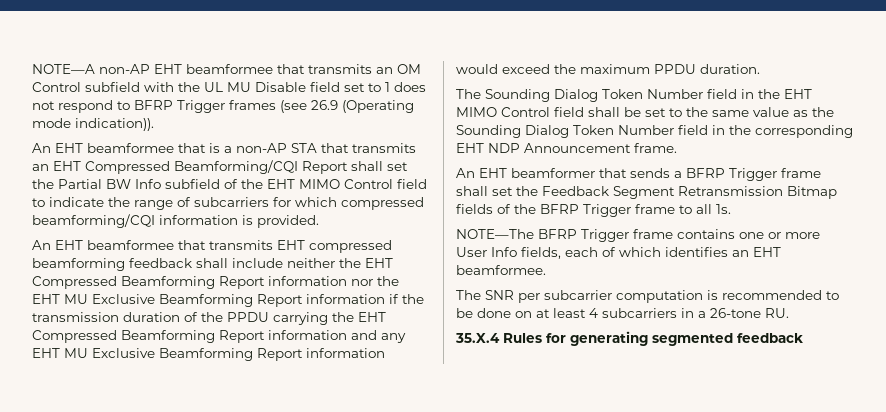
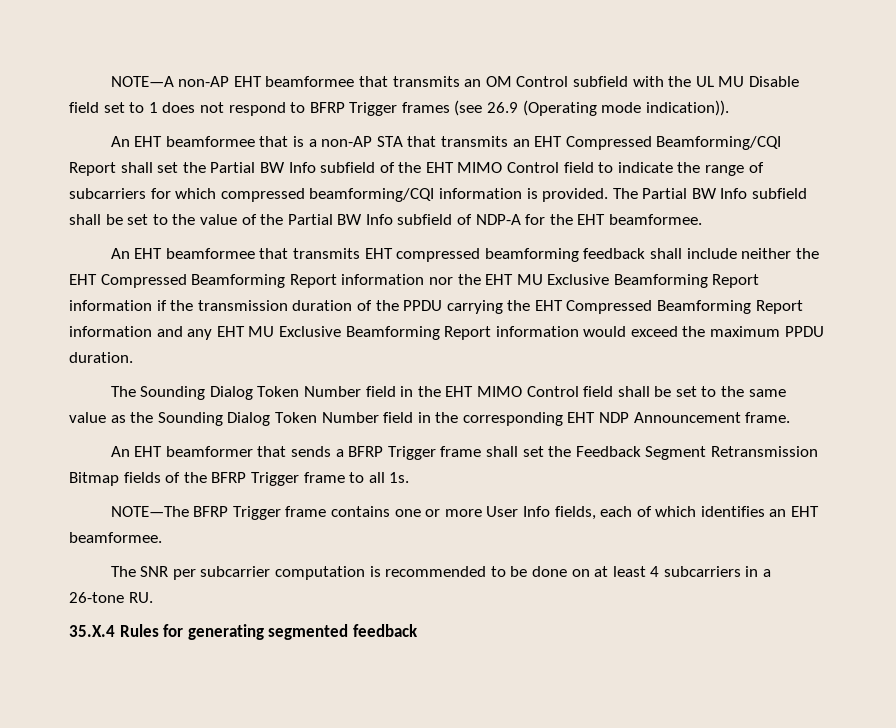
(319, 221) none -> [612,188,808,199] [69,214,703,225] The Partial BW Info subfield shall be set to the value of the Partial BW Info subfield of NDP-A for the EHT beamformee.

